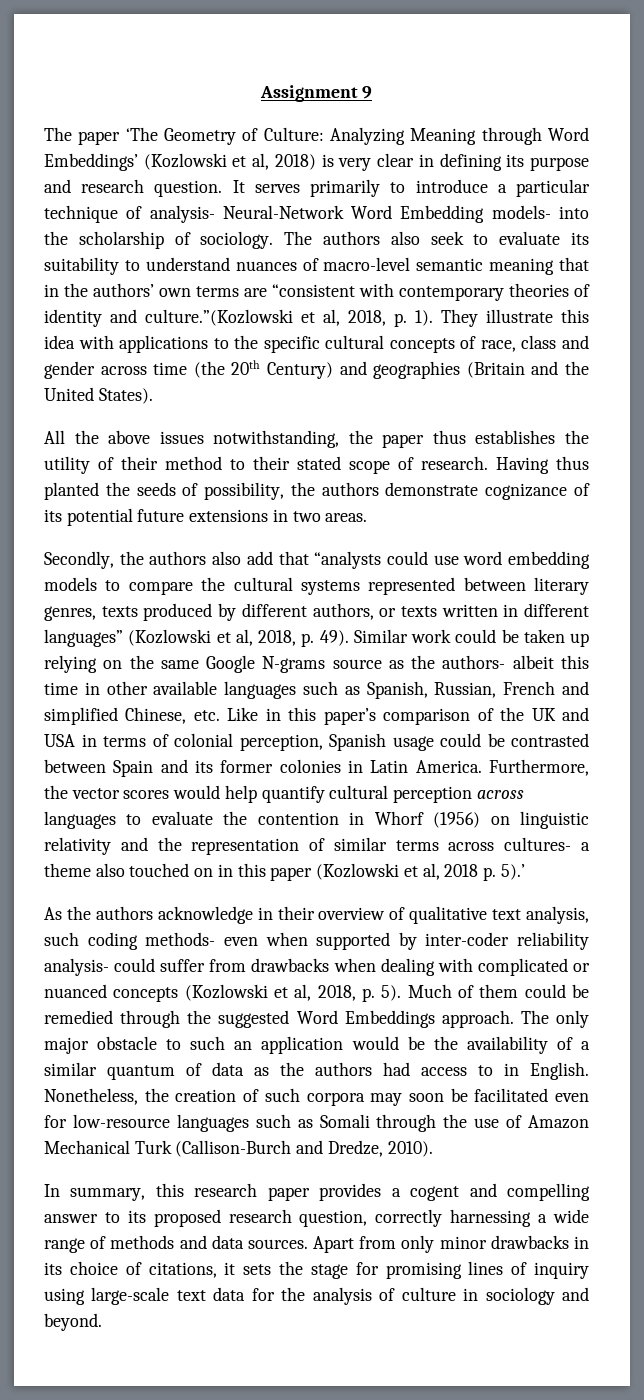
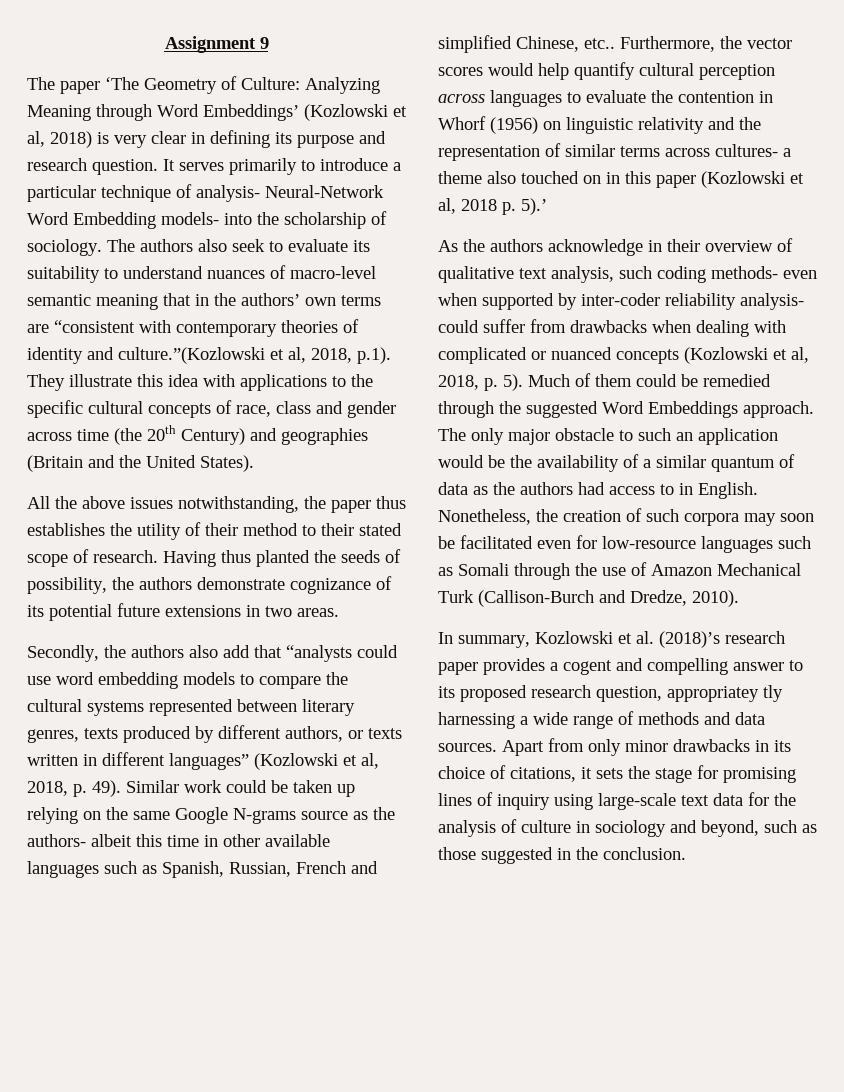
[394,310,433,327] p. 1). -> [357,347,391,364] p.1).
[193,707,589,725] [44,733,589,751] [44,759,482,777] etc. Like in this paper’s comparison of the UK and USA in terms of colonial perception, Spanish usage could be contrasted between Spain and its former colonies in Latin America. -> [584,38,615,49] etc..
[155,1183,184,1197] this -> [535,631,720,648] Kozlowski et al. (2018)’s
[375,1209,443,1227] correctly -> [667,685,783,702] appropriatey tly
[44,1313,102,1331] beyond. -> [701,820,817,837] [438,847,686,864] beyond, such as those suggested in the conclusion.

